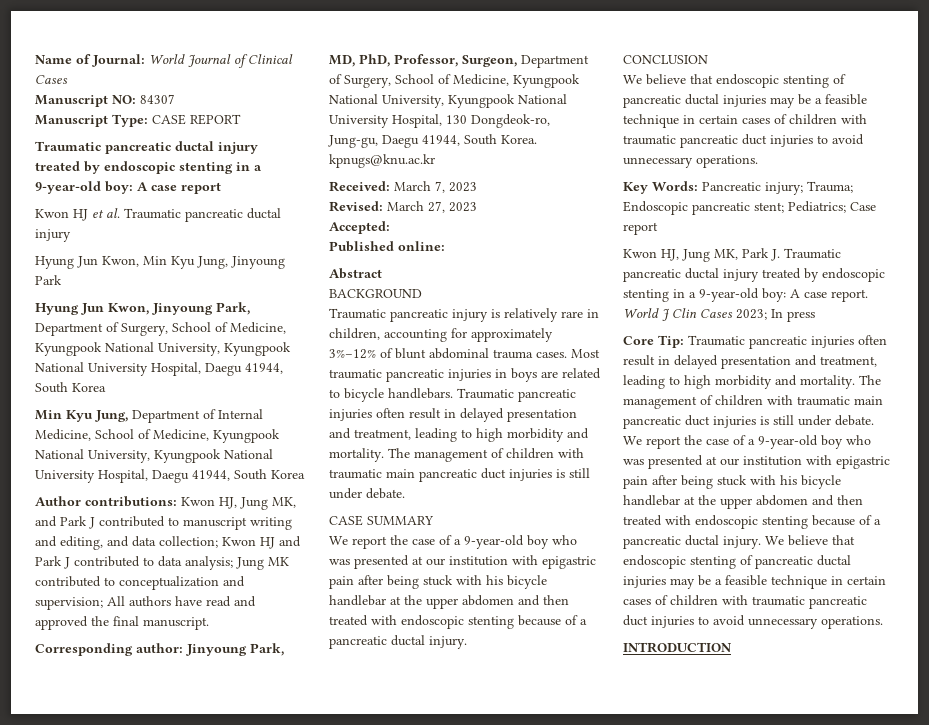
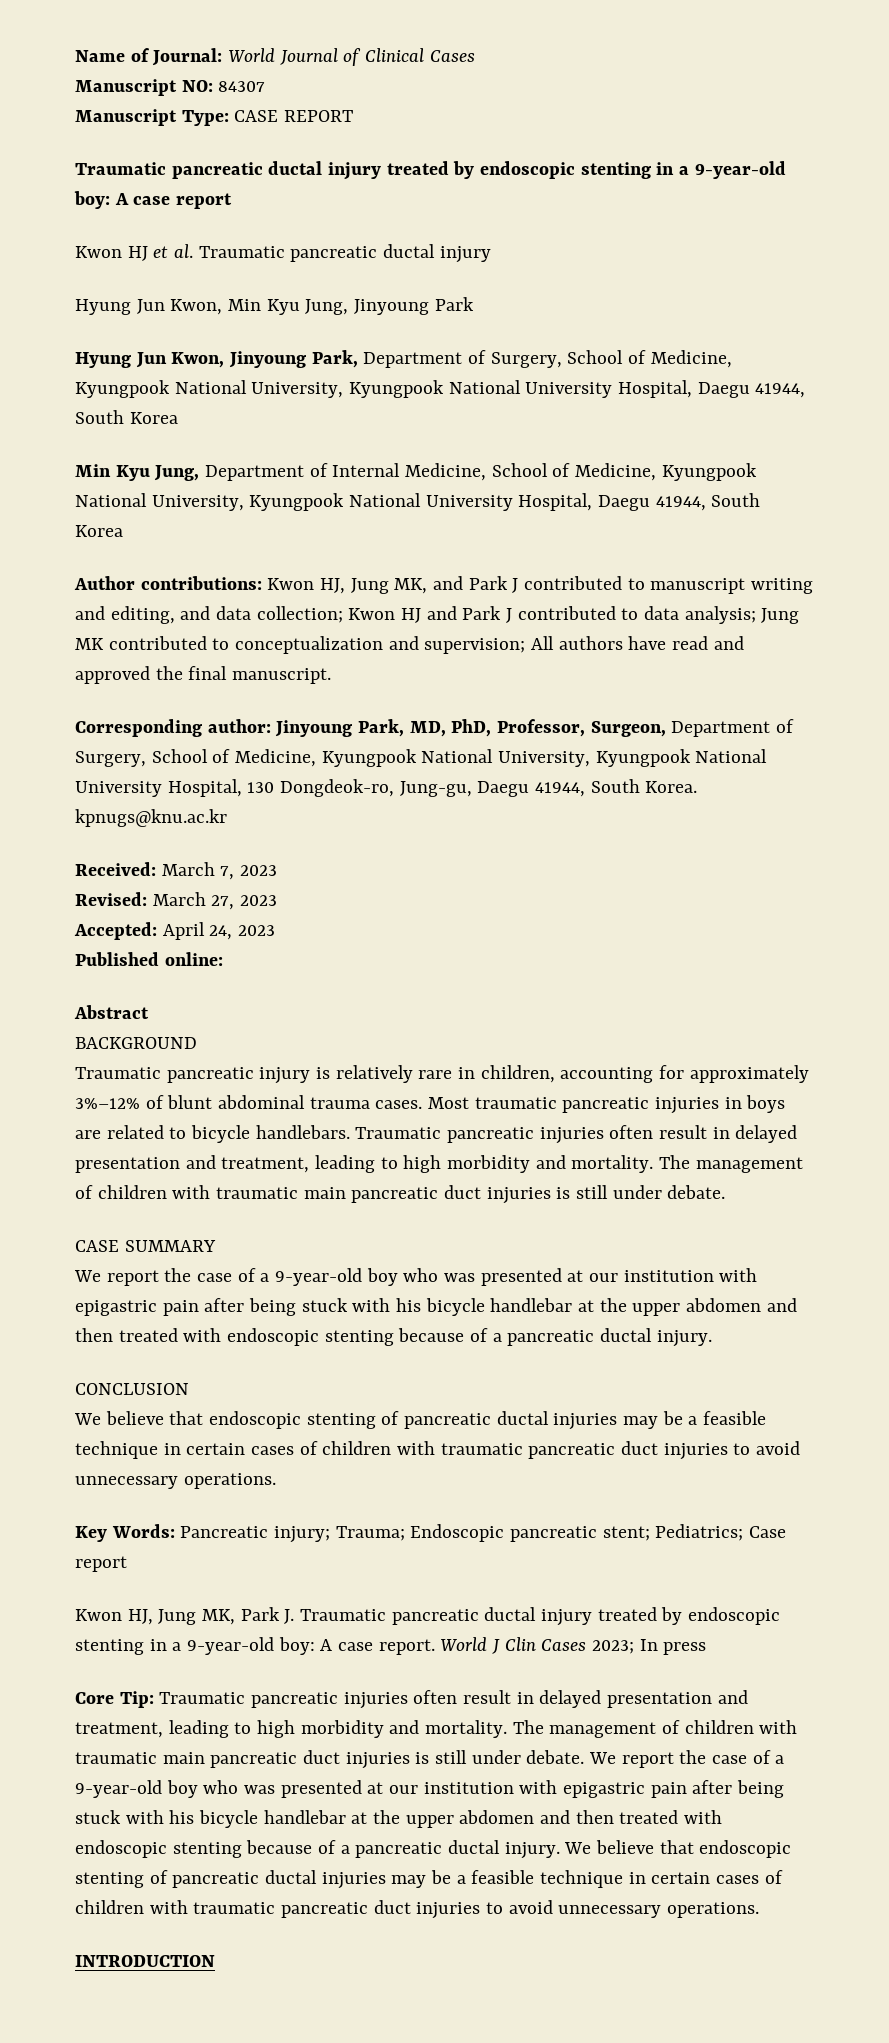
(390, 227) none -> [162,922,276,940] April 24, 2023

